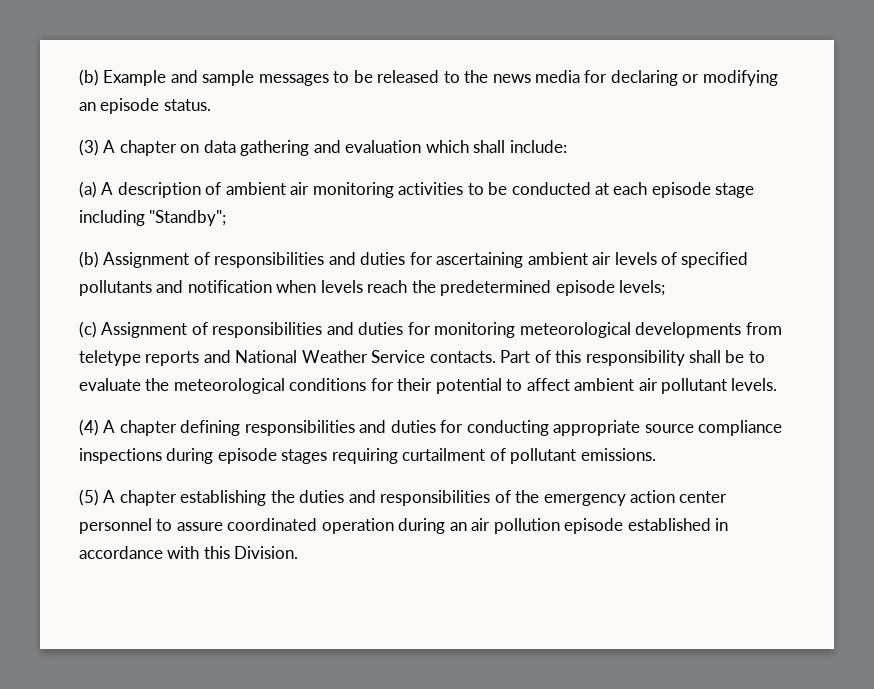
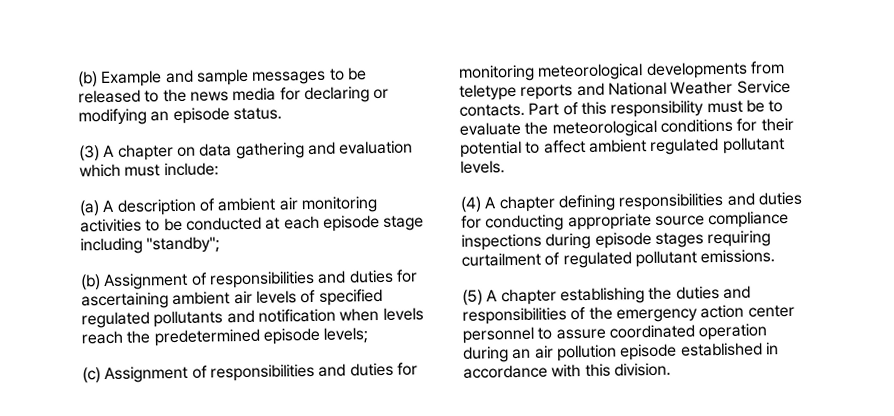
[473,140,506,153] shall -> [124,164,161,177] must
[149,210,227,226] "Standby"; -> [146,236,221,254] "standby";
(749, 260) none -> [81,311,150,329] regulated
[689,350,722,363] shall -> [706,100,743,114] must
[638,378,658,391] air -> [650,138,720,156] regulated
(506, 454) none -> [562,251,632,269] regulated
[234,546,299,559] Division. -> [613,362,671,377] division.

